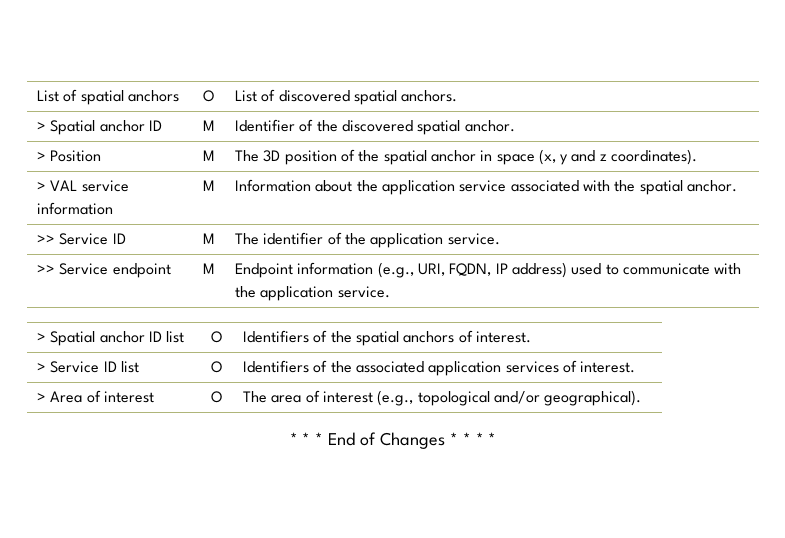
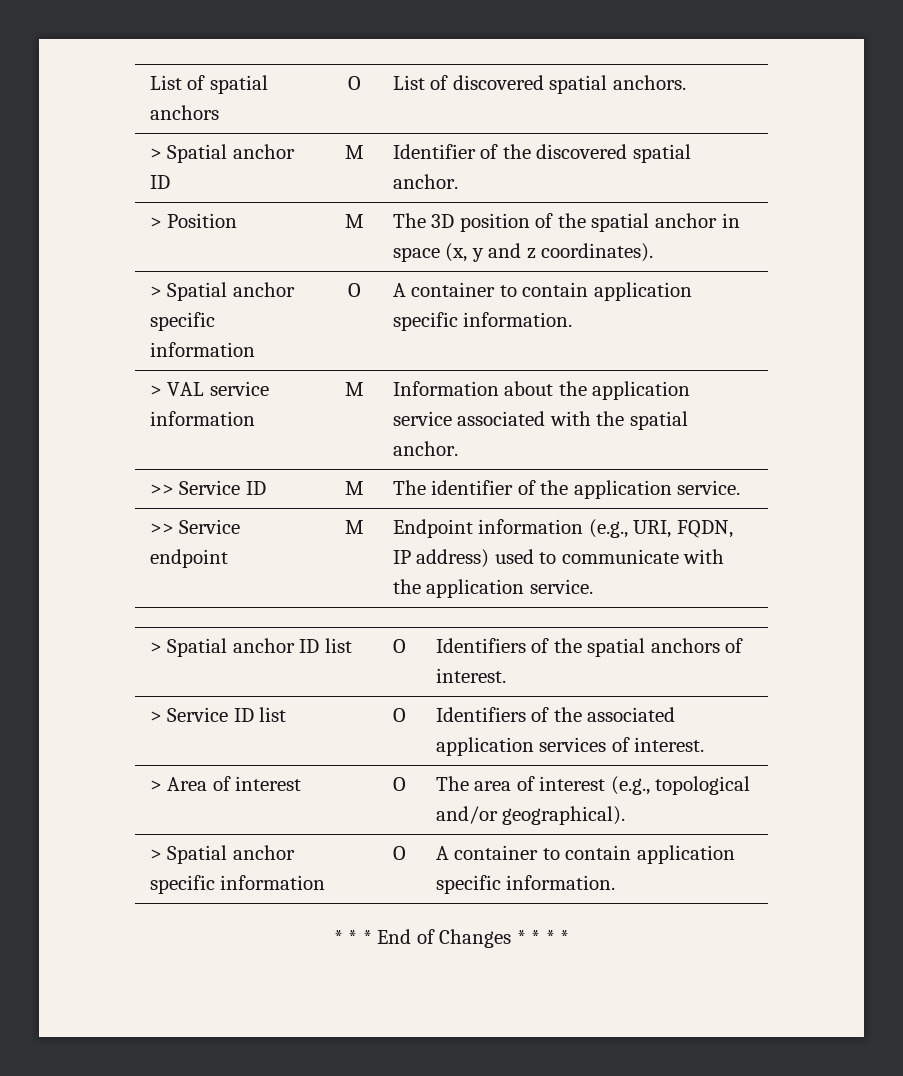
(698, 157) none -> [149,282,295,301] [149,312,215,331] [149,342,255,357] [347,283,361,297] [392,282,692,301] [392,312,573,331] // > Spatial anchor specific information | O | A container to contain application specific information.
(642, 398) none -> [149,845,295,864] [149,875,326,894] [393,846,406,860] [435,845,735,864] [435,875,616,894] // > Spatial anchor specific information | O | A container to contain application specific information.

